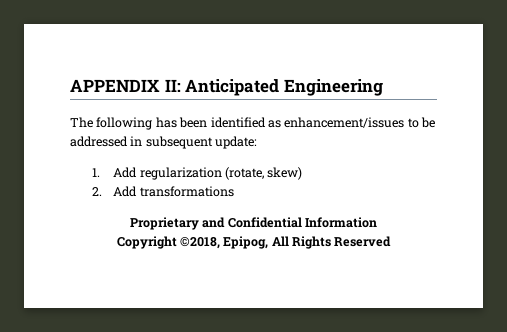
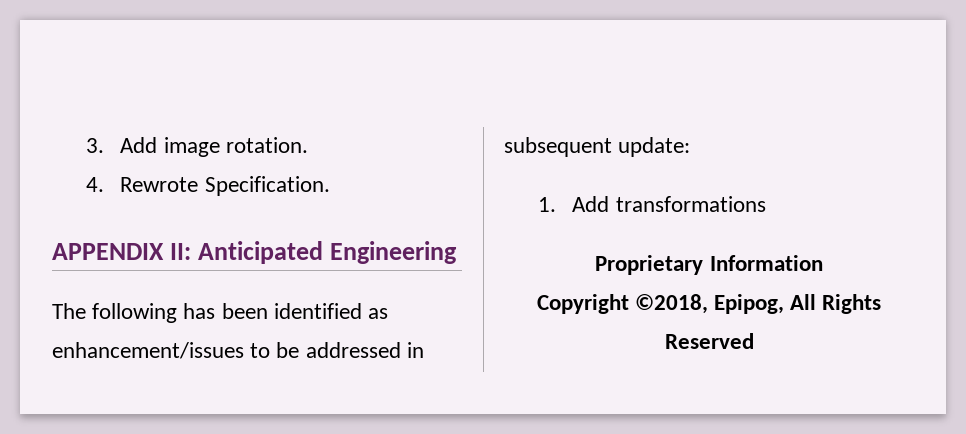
(70, 85) none -> [86,137,308,157] [86,176,330,196] 3. Add image rotation. // 4. Rewrote Specification. //
[139,167,303,180] [91,186,138,197] regularization (rotate, skew) // 2. Add -> (610, 204) none
[202,217,302,228] and Confidential -> (704, 265) none

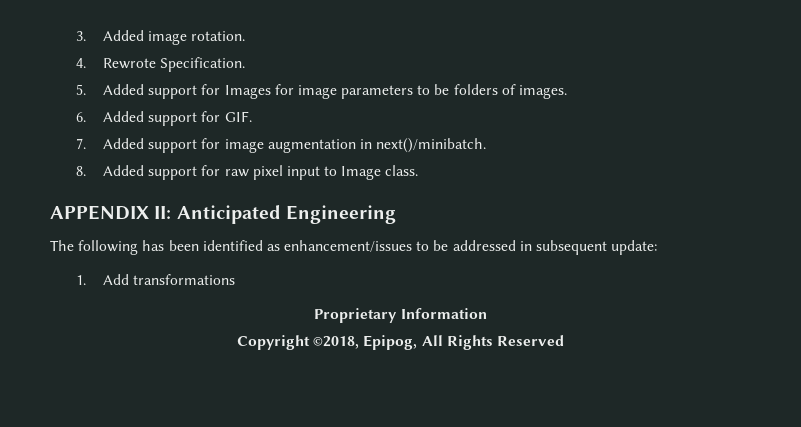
[120,137,158,153] Add -> [102,30,144,41] Added
(330, 186) none -> [76,84,567,99] [76,111,252,126] [76,138,487,153] [76,165,419,180] // 5. Added support for Images for image parameters to be folders of images. // 6. Added support for GIF. // 7. Added support for image augmentation in next()/minibatch. // 8. Added support for raw pixel input to Image class.

